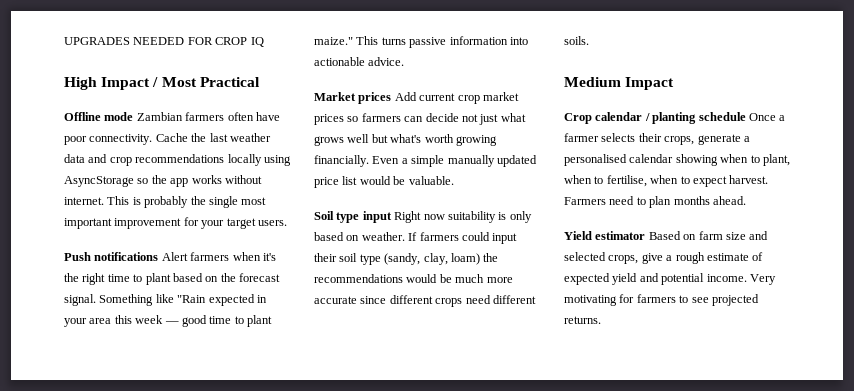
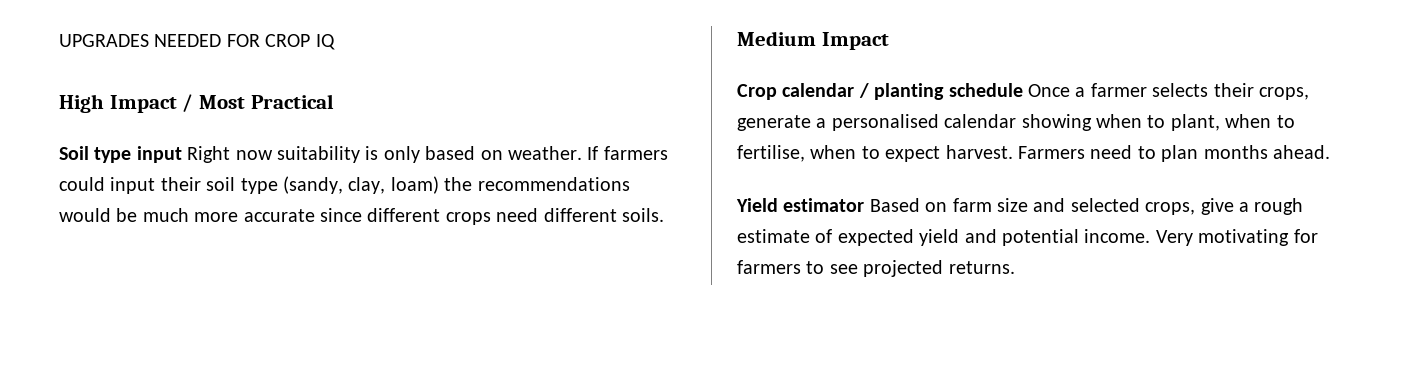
[64,112,280,121] [64,133,271,145] [64,154,291,166] [64,175,262,187] [64,196,267,208] [64,217,287,229] [64,252,276,261] [64,273,280,285] [64,294,267,306] [64,315,272,327] [314,36,528,48] [314,57,405,66] [314,92,519,104] [314,113,526,125] [314,134,497,146] [314,155,537,167] [314,176,454,188] // Offline mode Zambian farmers often have poor connectivity. Cache the last weather data and crop recommendations locally using AsyncStorage so the app works without internet. This is probably the single most important improvement for your target users. // Push notifications Alert farmers when it's the right time to plant based on the forecast signal. Something like "Rain expected in your area this week — good time to plant maize." This turns passive information into actionable advice. // Market prices Add current crop market prices so farmers can decide not just what grows well but what's worth growing financially. Even a simple manually updated price list would be valuable. -> (334, 101) none

